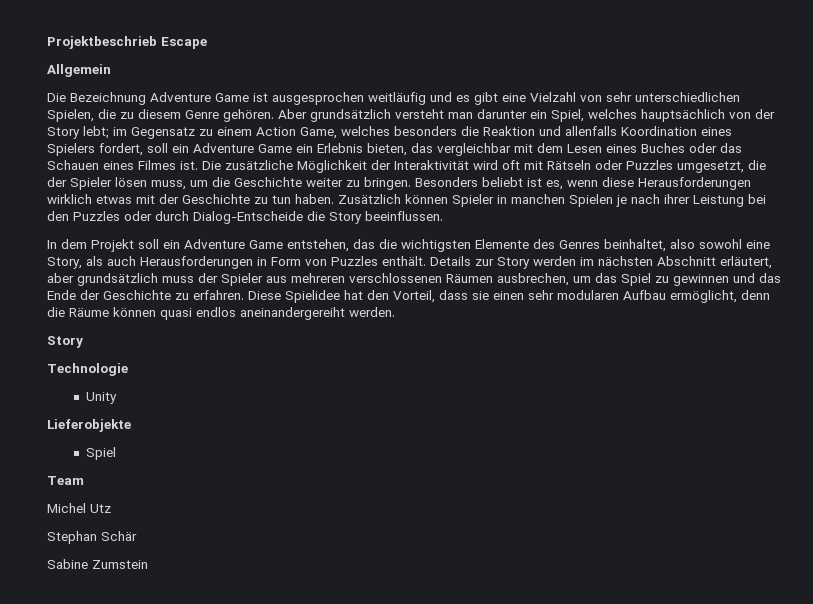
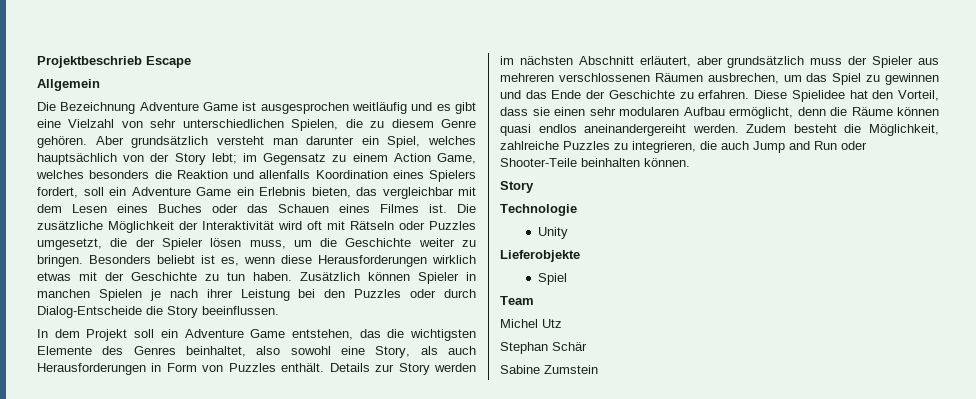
(395, 312) none -> [746,124,939,136] [500,141,867,153] [500,158,690,167] Zudem besteht die Möglichkeit, zahlreiche Puzzles zu integrieren, die auch Jump and Run oder Shooter-Teile beinhalten können.

